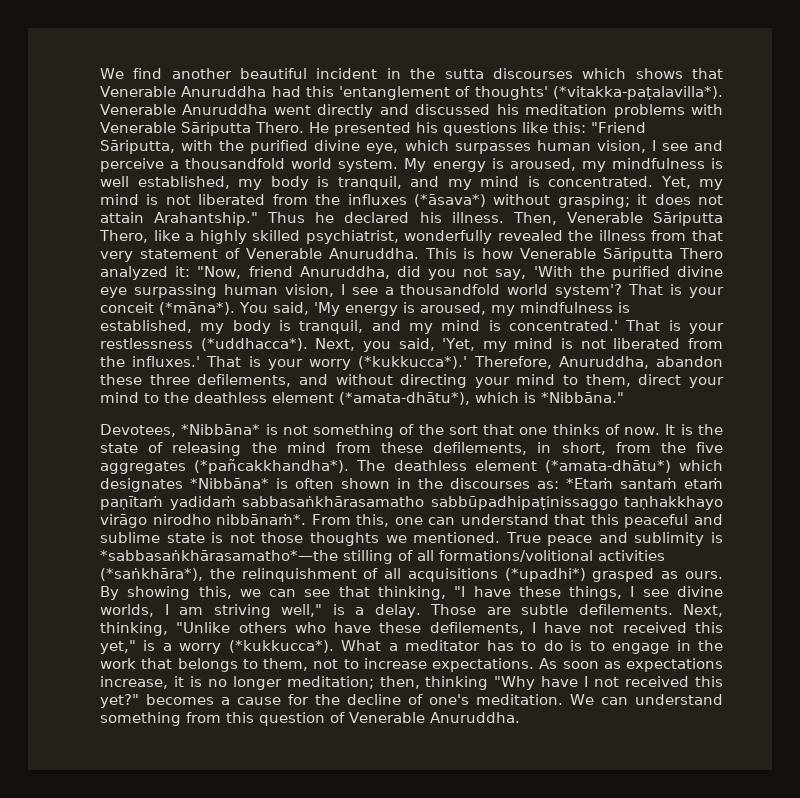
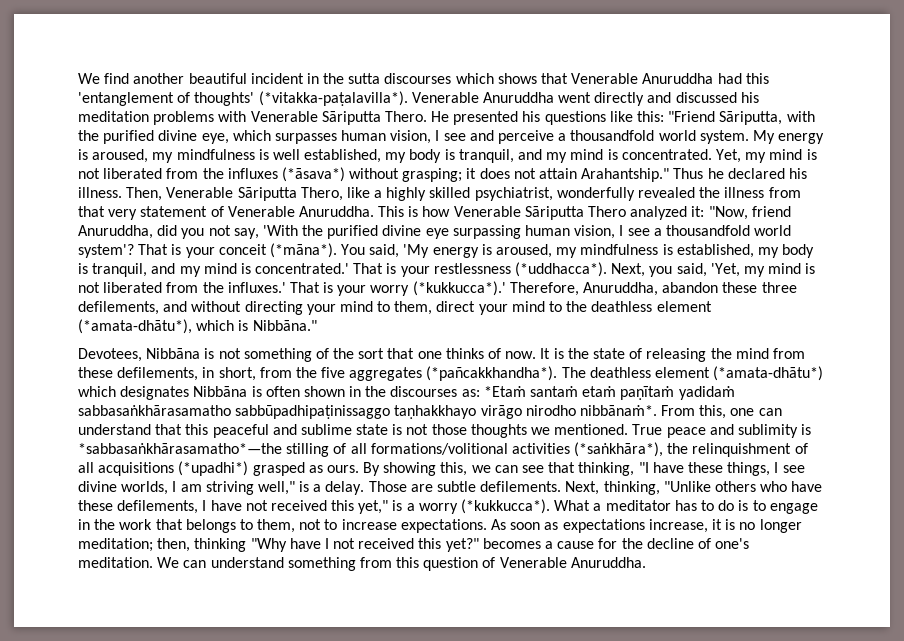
[541,392,624,403] *Nibbāna." -> [252,320,317,331] Nibbāna."
[181,424,261,435] *Nibbāna* -> [146,348,201,359] Nibbāna
[190,478,269,489] *Nibbāna* -> [193,386,248,397] Nibbāna

